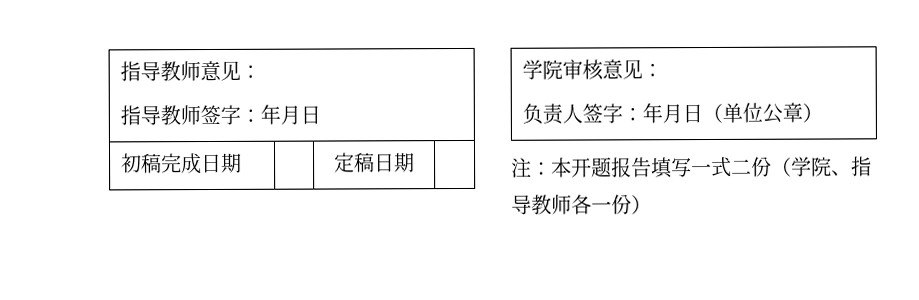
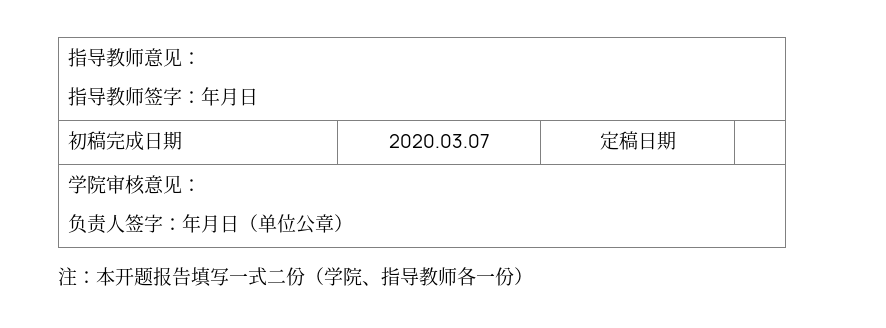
(242, 162) none -> [388,134,490,148] 2020.03.07

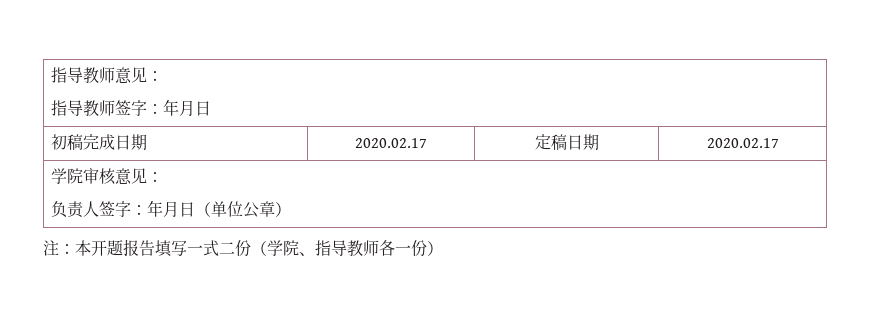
[388,134,490,148] 2020.03.07 -> [355,138,427,148] 2020.02.17
(676, 140) none -> [706,138,779,148] 2020.02.17

